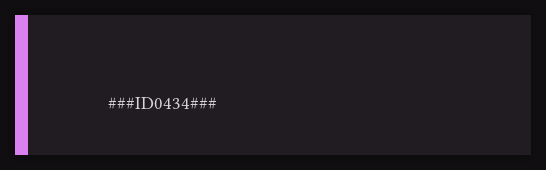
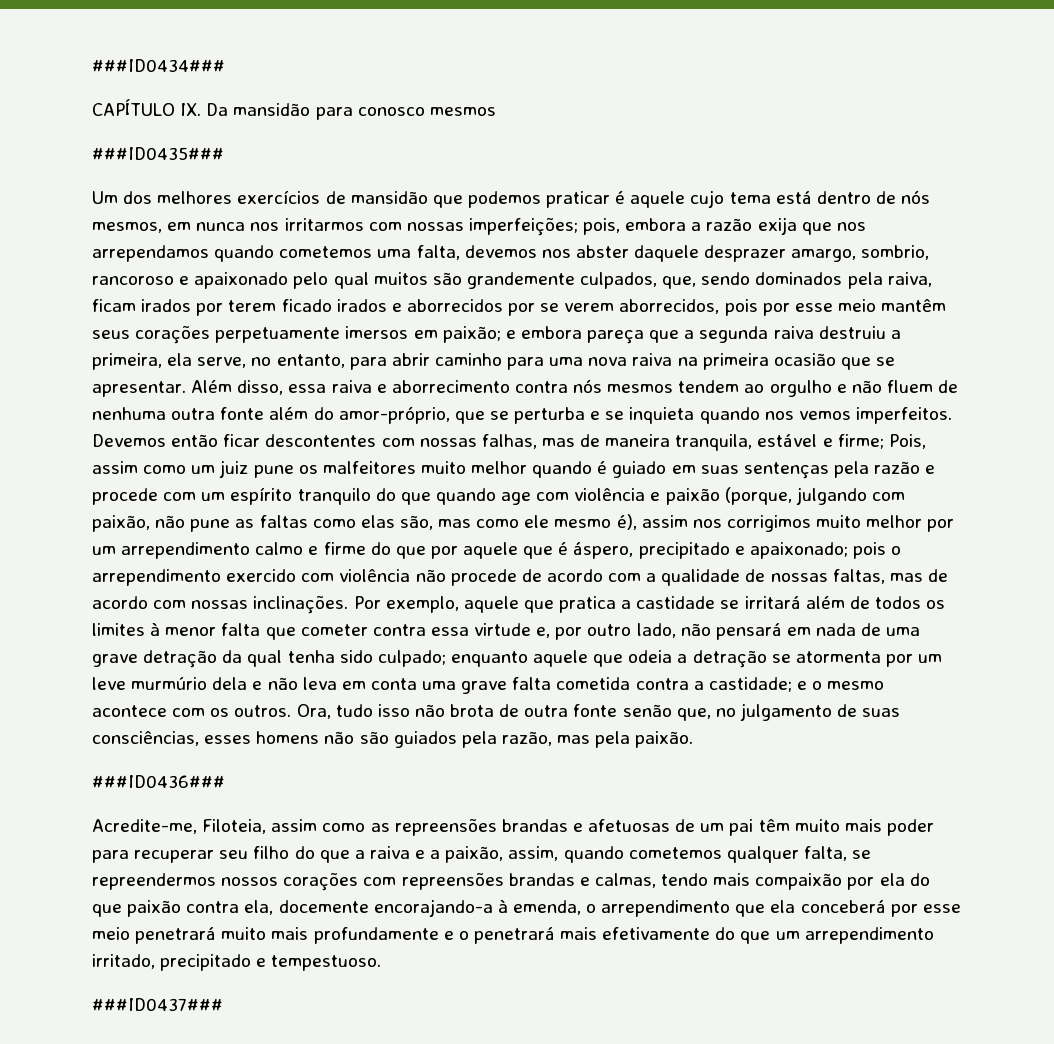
(217, 103) none -> [92,99,496,120] [92,147,224,160] [92,190,931,208] [92,217,866,236] [92,245,930,262] [92,272,932,289] [92,299,947,316] [92,325,901,344] [92,353,896,370] [92,379,959,397] [92,406,952,424] [92,434,926,451] [92,460,936,479] [92,487,905,505] [92,514,955,532] [92,542,902,559] [92,569,948,586] [92,595,946,614] [92,622,921,640] [92,650,943,668] [92,677,885,694] [92,703,901,721] [92,731,694,748] [92,775,225,788] [92,818,934,836] [92,846,872,863] [92,872,930,891] [92,899,961,917] [92,927,934,944] [92,954,382,971] [92,998,223,1011] // CAPÍTULO IX. Da mansidão para conosco mesmos // ###ID0435### // Um dos melhores exercícios de mansidão que podemos praticar é aquele cujo tema está dentro de nós mesmos, em nunca nos irritarmos com nossas imperfeições; pois, embora a razão exija que nos arrependamos quando cometemos uma falta, devemos nos abster daquele desprazer amargo, sombrio, rancoroso e apaixonado pelo qual muitos são grandemente culpados, que, sendo dominados pela raiva, ficam irados por terem ficado irados e aborrecidos por se verem aborrecidos, pois por esse meio mantêm seus corações perpetuamente imersos em paixão; e embora pareça que a segunda raiva destruiu a primeira, ela serve, no entanto, para abrir caminho para uma nova raiva na primeira ocasião que se apresentar. Além disso, essa raiva e aborrecimento contra nós mesmos tendem ao orgulho e não fluem de nenhuma outra fonte além do amor-próprio, que se perturba e se inquieta quando nos vemos imperfeitos. Devemos então ficar descontentes com nossas falhas, mas de maneira tranquila, estável e firme; Pois, assim como um juiz pune os malfeitores muito melhor quando é guiado em suas sentenças pela razão e procede com um espírito tranquilo do que quando age com violência e paixão (porque, julgando com paixão, não pune as faltas como elas são, mas como ele mesmo é), assim nos corrigimos muito melhor por um arrependimento calmo e firme do que por aquele que é áspero, precipitado e apaixonado; pois o arrependimento exercido com violência não procede de acordo com a qualidade de nossas faltas, mas de acordo com nossas inclinações. Por exemplo, aquele que pratica a castidade se irritará além de todos os limites à menor falta que cometer contra essa virtude e, por outro lado, não pensará em nada de uma grave detração da qual tenha sido culpado; enquanto aquele que odeia a detração se atormenta por um leve murmúrio dela e não leva em conta uma grave falta cometida contra a castidade; e o mesmo acontece com os outros. Ora, tudo isso não brota de outra fonte senão que, no julgamento de suas consciências, esses homens não são guiados pela razão, mas pela paixão. // ###ID0436### // Acredite-me, Filoteia, assim como as repreensões brandas e afetuosas de um pai têm muito mais poder para recuperar seu filho do que a raiva e a paixão, assim, quando cometemos qualquer falta, se repreendermos nossos corações com repreensões brandas e calmas, tendo mais compaixão por ela do que paixão contra ela, docemente encorajando-a à emenda, o arrependimento que ela conceberá por esse meio penetrará muito mais profundamente e o penetrará mais efetivamente do que um arrependimento irritado, precipitado e tempestuoso. // ###ID0437###

